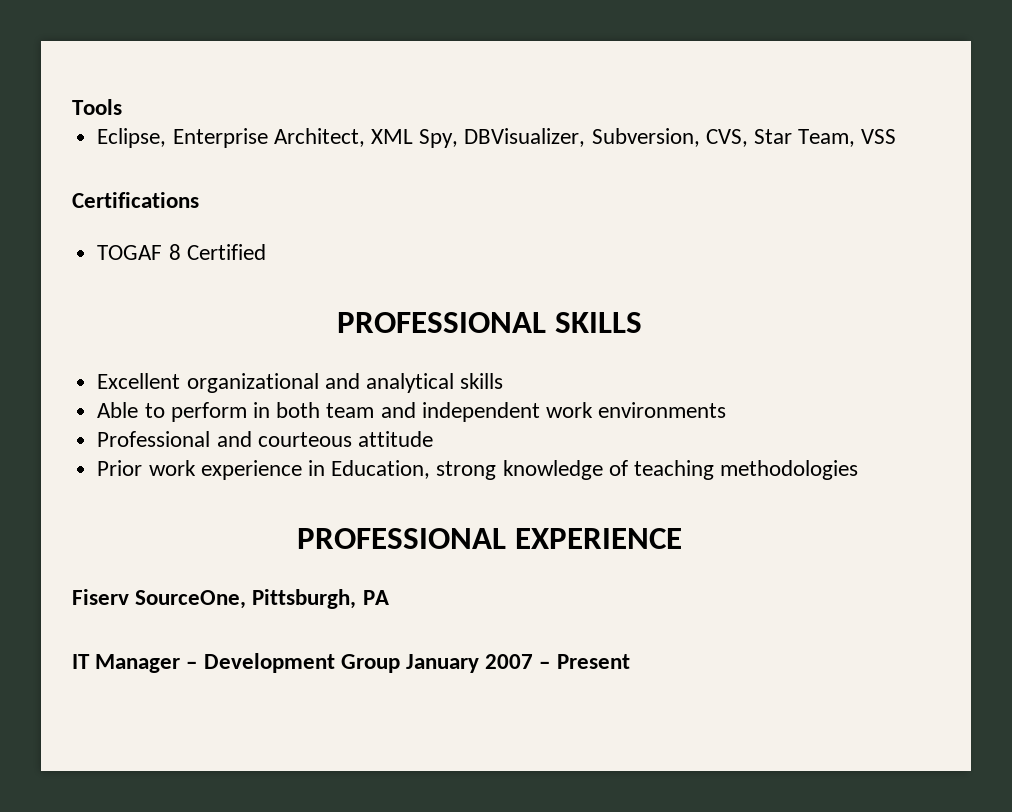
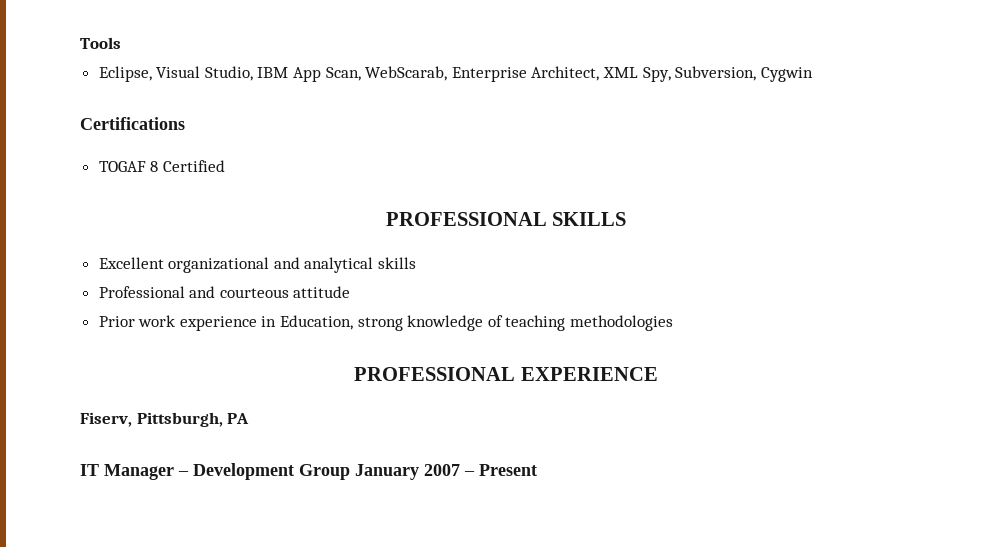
[172,128,897,148] Enterprise Architect, XML Spy, DBVisualizer, Subversion, CVS, Star Team, VSS -> [156,66,813,82] Visual Studio, IBM App Scan, WebScarab, Enterprise Architect, XML Spy, Subversion, Cygwin
[97,402,727,422] // Able to perform in both team and independent work environments -> (417, 263) none
[72,589,247,609] Fiserv SourceOne, -> [80,412,132,427] Fiserv,

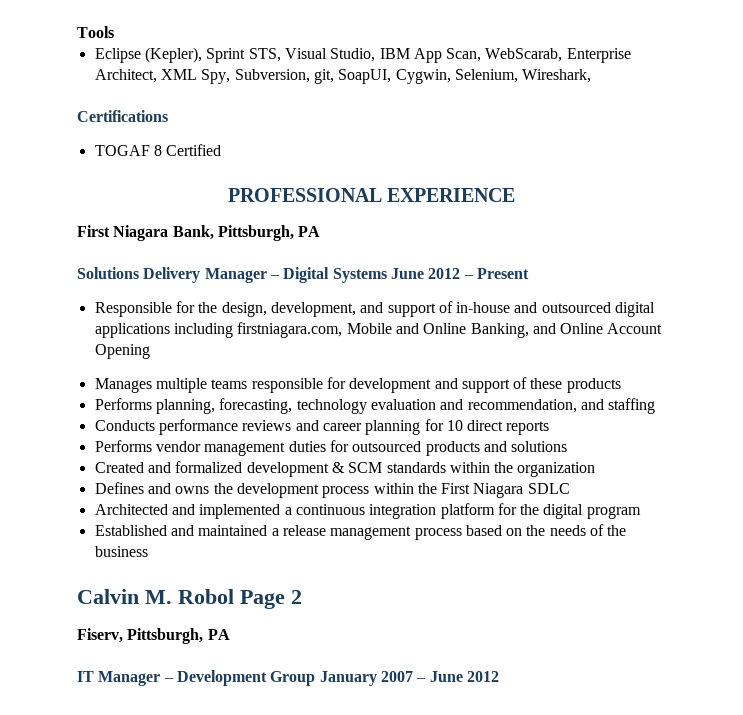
[98,66,152,82] Eclipse, -> [94,47,281,63] Eclipse (Kepler), Sprint STS,
[760,67,813,82] Cygwin -> [313,69,592,84] git, SoapUI, Cygwin, Selenium, Wireshark,
[552,212,627,226] [98,257,417,273] [98,286,351,298] [98,315,674,331] [354,367,658,381] SKILLS // Excellent organizational and analytical skills // Professional and courteous attitude // Prior work experience in Education, strong knowledge of teaching methodologies // PROFESSIONAL EXPERIENCE -> [387,188,516,202] [77,225,321,241] [77,267,529,283] [94,301,656,317] [94,322,663,338] [94,344,150,359] [94,377,621,393] [94,398,656,414] [94,419,550,435] [94,440,568,456] [94,461,596,477] [94,482,570,498] [94,503,641,519] [94,524,627,540] [94,546,148,557] [77,589,302,609] EXPERIENCE // First Niagara Bank, Pittsburgh, PA // Solutions Delivery Manager – Digital Systems June 2012 – Present // Responsible for the design, development, and support of in-house and outsourced digital applications including firstniagara.com, Mobile and Online Banking, and Online Account Opening // Manages multiple teams responsible for development and support of these products // Performs planning, forecasting, technology evaluation and recommendation, and staffing // Conducts performance reviews and career planning for 10 direct reports // Performs vendor management duties for outsourced products and solutions // Created and formalized development & SCM standards within the organization // Defines and owns the development process within the First Niagara SDLC // Architected and implemented a continuous integration platform for the digital program // Established and maintained a release management process based on the needs of the business // Calvin M. Robol Page 2
[479,464,537,476] Present -> [429,671,499,682] June 2012

